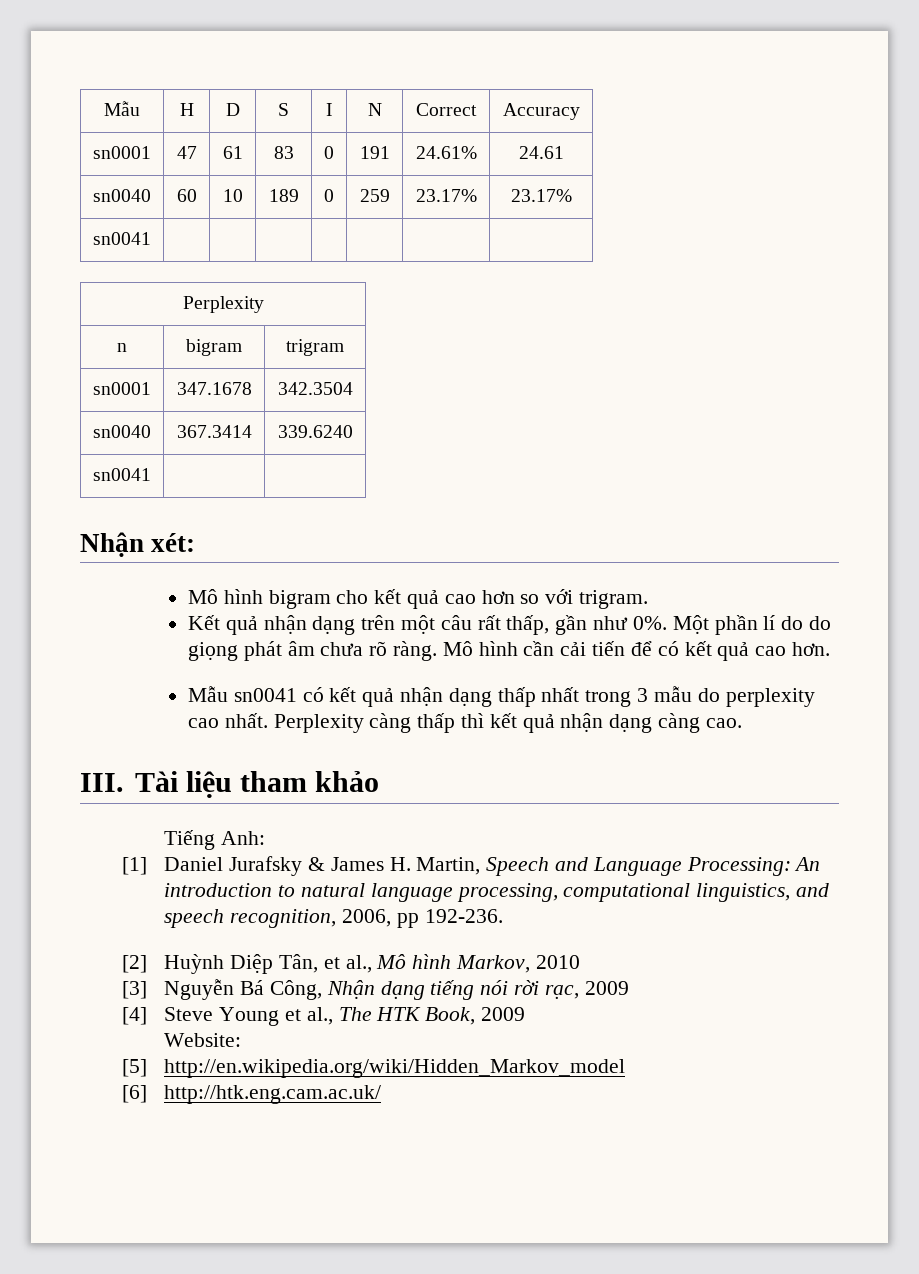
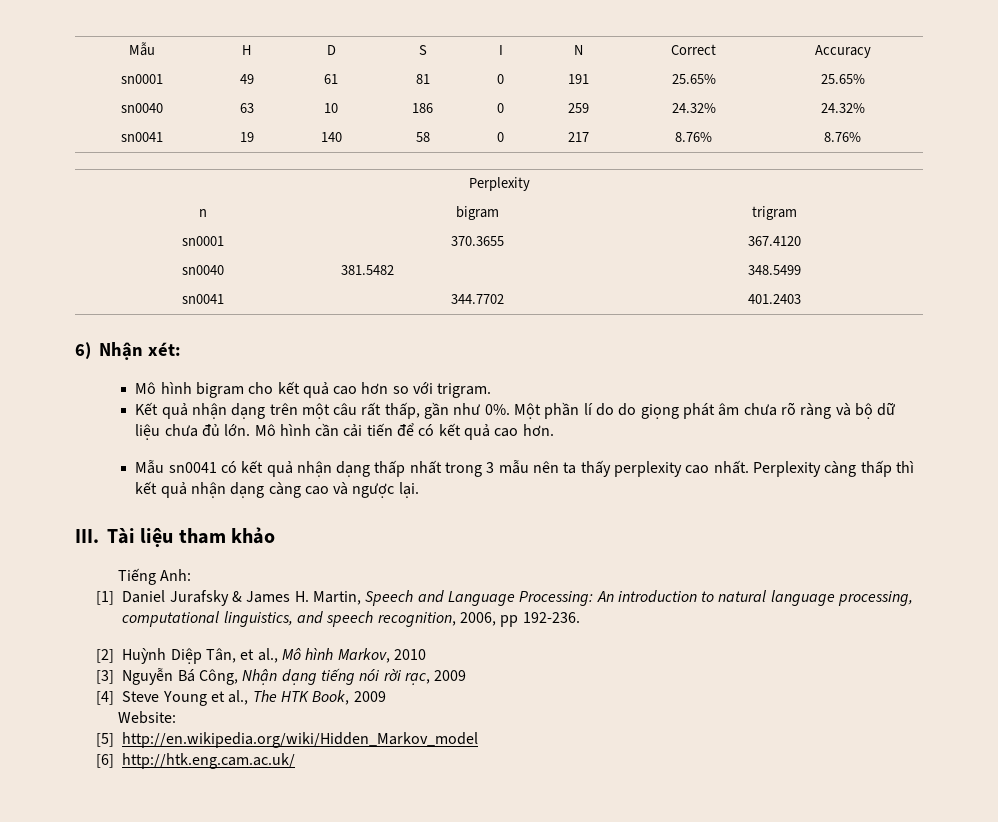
[176,146,197,159] 47 -> [239,74,254,84] 49
[273,146,294,159] 83 -> [415,74,430,84] 81
[415,146,477,159] [518,146,564,159] [93,189,151,202] [176,189,197,202] 24.61% | 24.61 // sn0040 | 60 -> [671,74,716,84] [820,74,865,84] [120,103,163,113] [239,103,254,113] 25.65% | 25.65% // sn0040 | 63
[268,189,299,202] 189 -> [412,103,433,113] 186
[415,189,477,202] [510,189,572,202] [93,232,151,245] 23.17% | 23.17% // sn0041 | | | | | | | -> [671,103,716,113] [820,103,865,113] [120,132,163,142] [239,132,254,142] [320,132,342,142] [415,132,430,142] [497,132,504,142] [568,132,589,142] [675,132,712,142] [824,132,861,142] 24.32% | 24.32% // sn0041 | 19 | 140 | 58 | 0 | 217 | 8.76% | 8.76%
[176,382,252,395] [277,382,353,395] [93,425,151,438] [176,425,252,438] [277,425,353,438] [93,468,151,481] 347.1678 | 342.3504 // sn0040 | 367.3414 | 339.6240 // sn0041 | | // -> [451,236,505,246] [747,236,801,246] [181,265,224,275] [341,265,395,275] [747,265,801,275] [181,294,224,304] [451,294,505,304] [747,294,801,304] [75,342,91,359] 370.3655 | 367.4120 // sn0040 | 381.5482 | 348.5499 // sn0041 | 344.7702 | 401.2403 // 6)
[393,641,438,661] ràng. -> [800,402,896,419] [135,424,251,440] ràng và bộ dữ liệu chưa đủ lớn.
[697,688,720,702] do -> [533,460,611,477] nên ta thấy
[705,718,742,728] cao. -> [304,482,419,498] cao và ngược lại.

